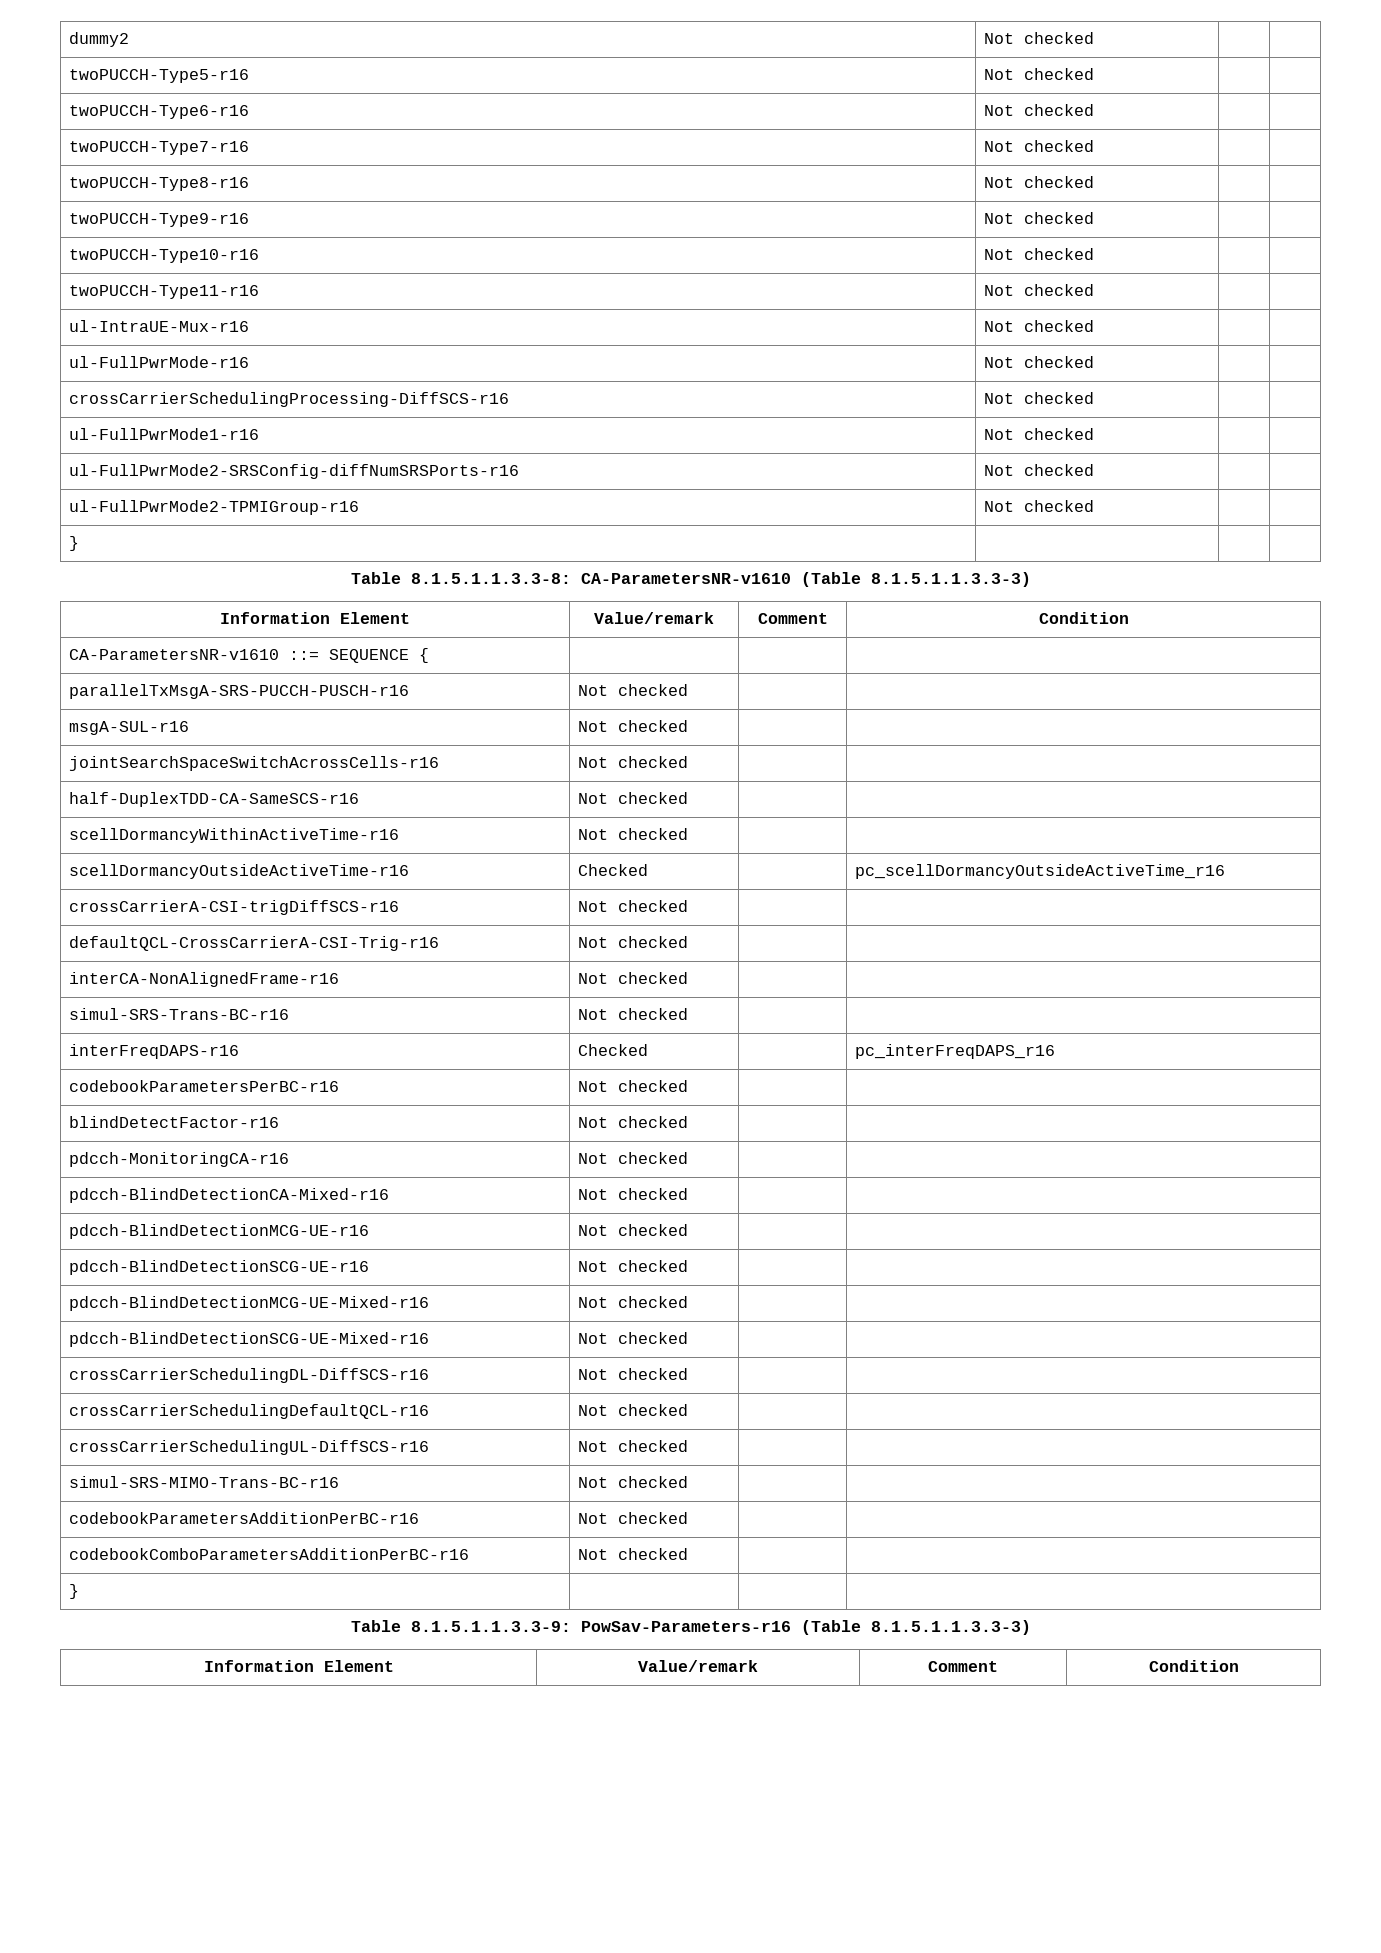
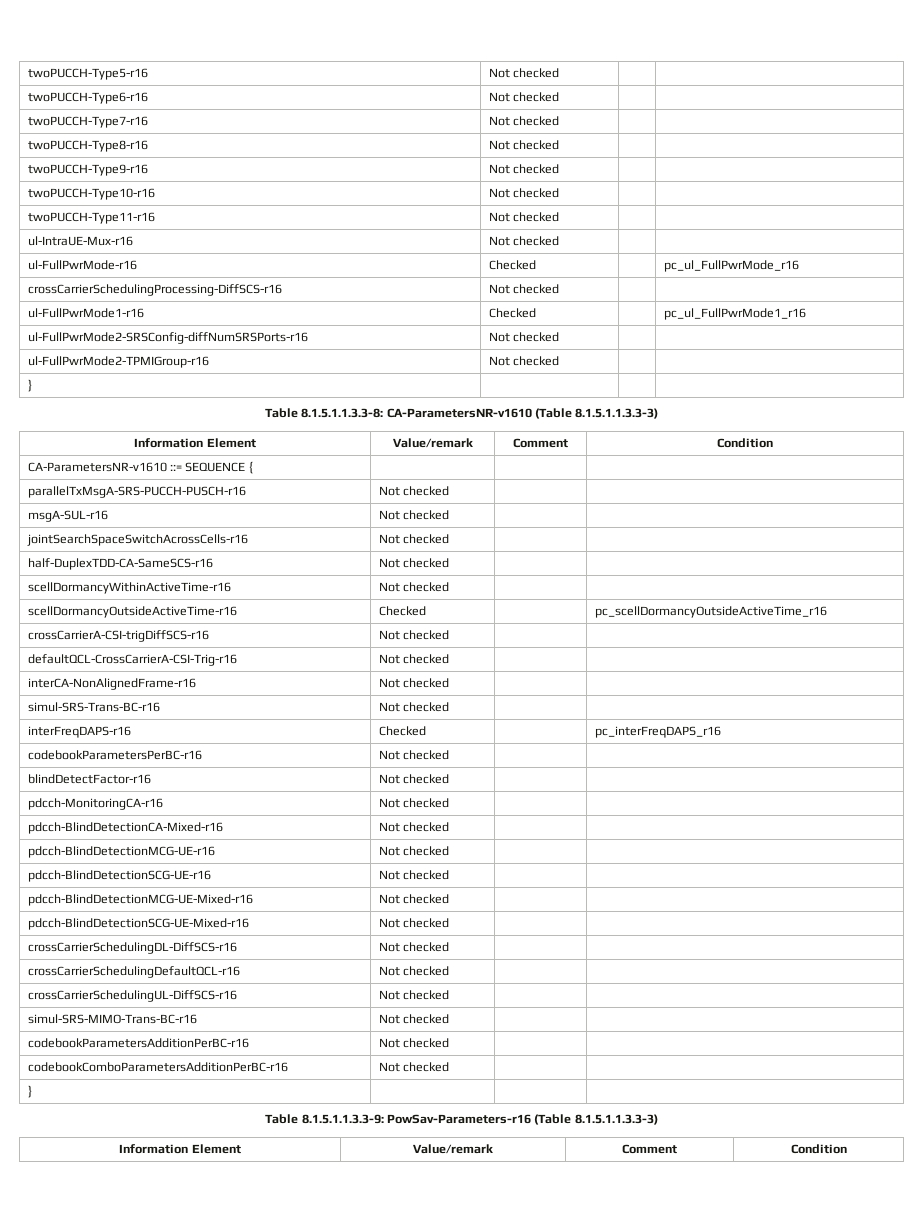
[68,32,129,47] [983,32,1094,44] dummy2 | Not checked | | // -> (27, 74) none
[983,356,1094,368] Not checked | | -> [488,260,536,270] [663,260,799,272] Checked | | pc_ul_FullPwrMode_r16
[983,428,1094,440] Not checked | | -> [488,308,536,318] [663,308,806,320] Checked | | pc_ul_FullPwrMode1_r16

